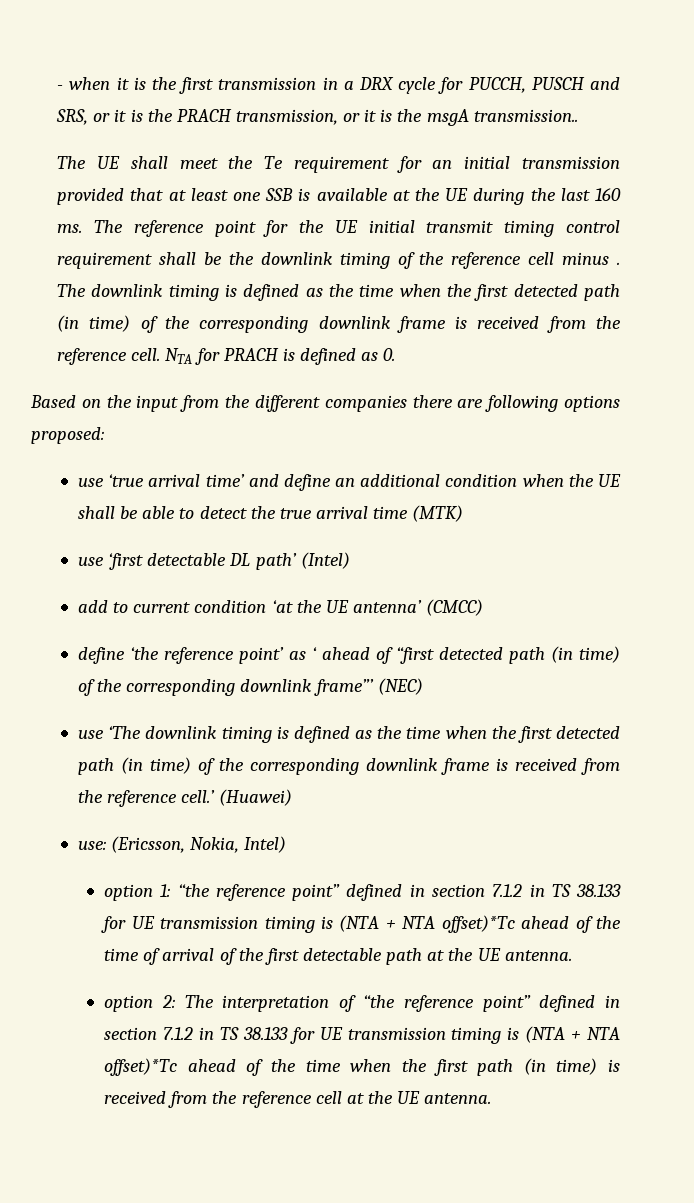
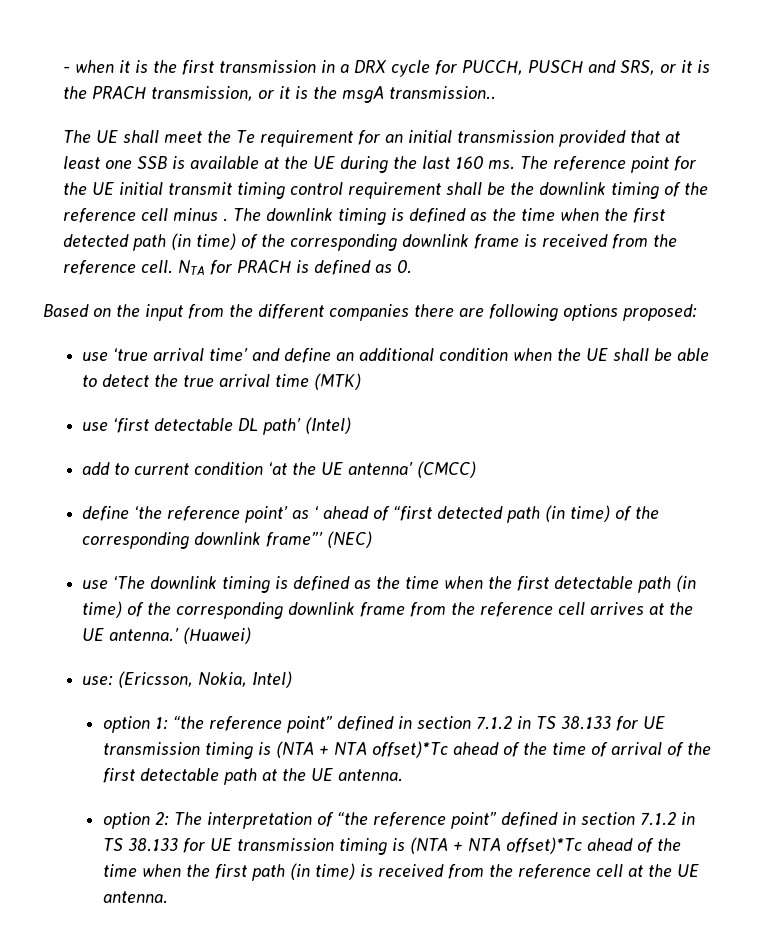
[555,726,620,739] [78,757,621,775] [78,790,216,807] detected path (in time) of the corresponding downlink frame is received from the reference cell.’ -> [554,575,697,593] [82,601,694,619] [82,628,180,642] detectable path (in time) of the corresponding downlink frame from the reference cell arrives at the UE antenna.’

